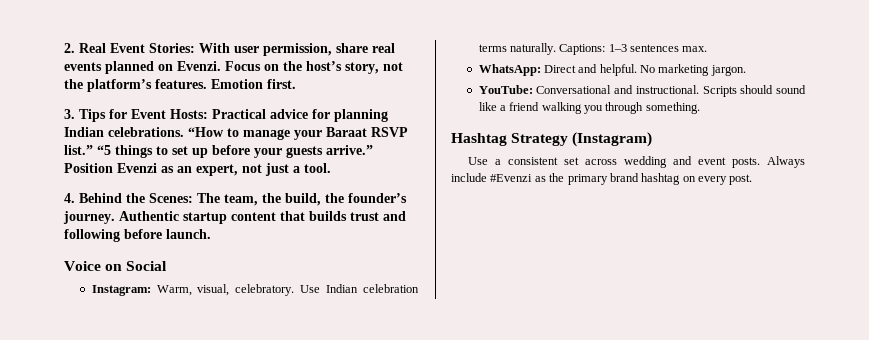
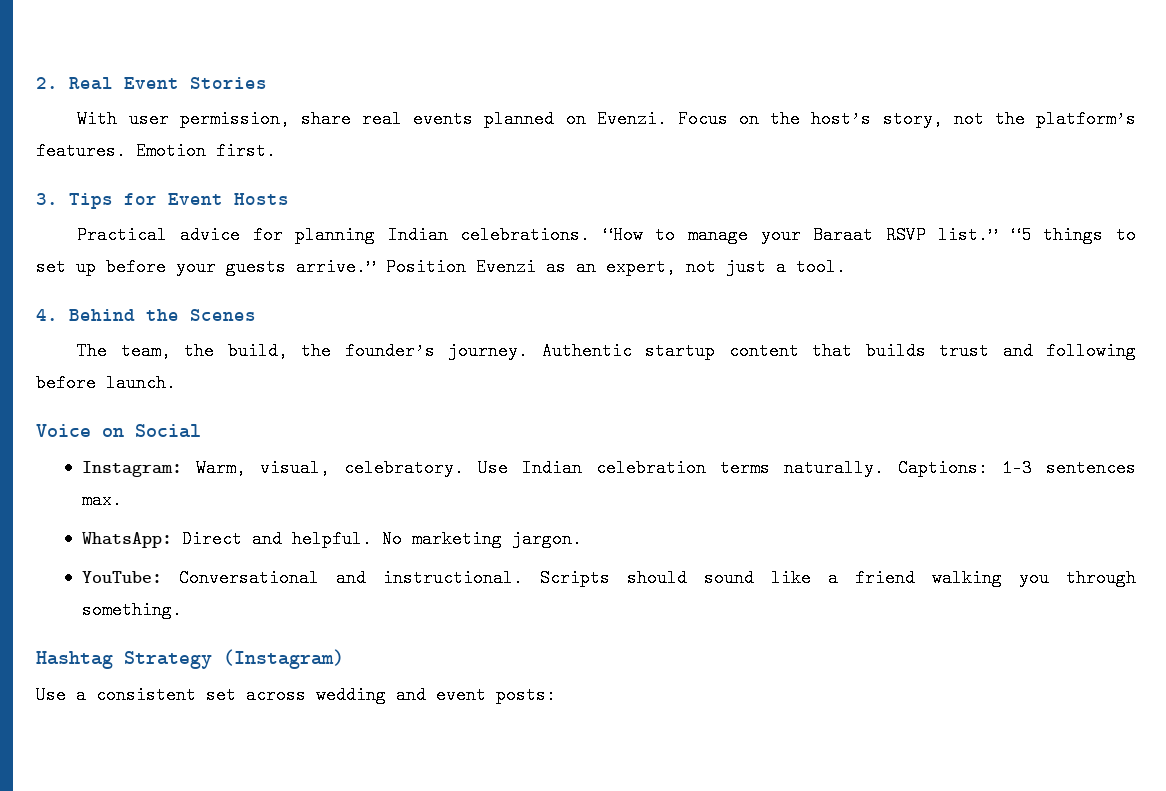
[149,43,195,53] Stories: -> [190,77,267,89] Stories //
[170,109,208,119] Hosts: -> [234,193,289,205] Hosts //
[149,193,193,203] Scenes: -> [190,309,256,321] Scenes //
[731,156,805,168] [451,173,753,185] posts. Always include #Evenzi as the primary brand hashtag on every post. -> [496,686,556,704] posts:

